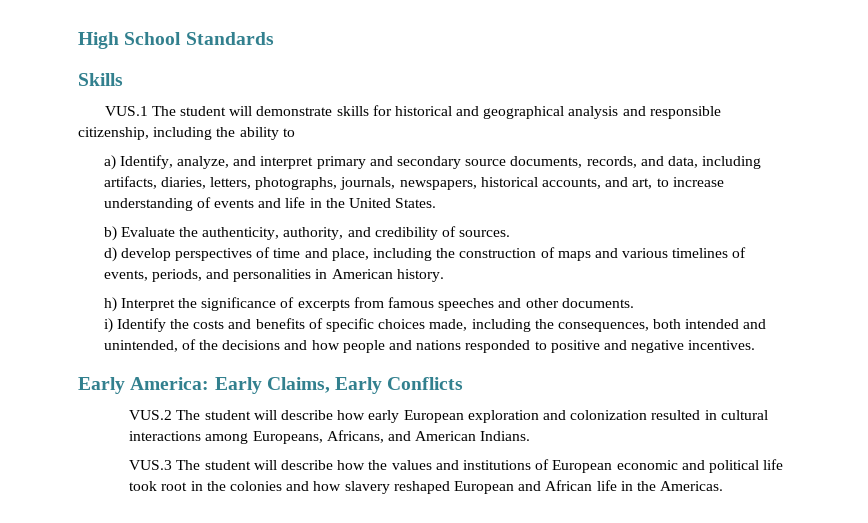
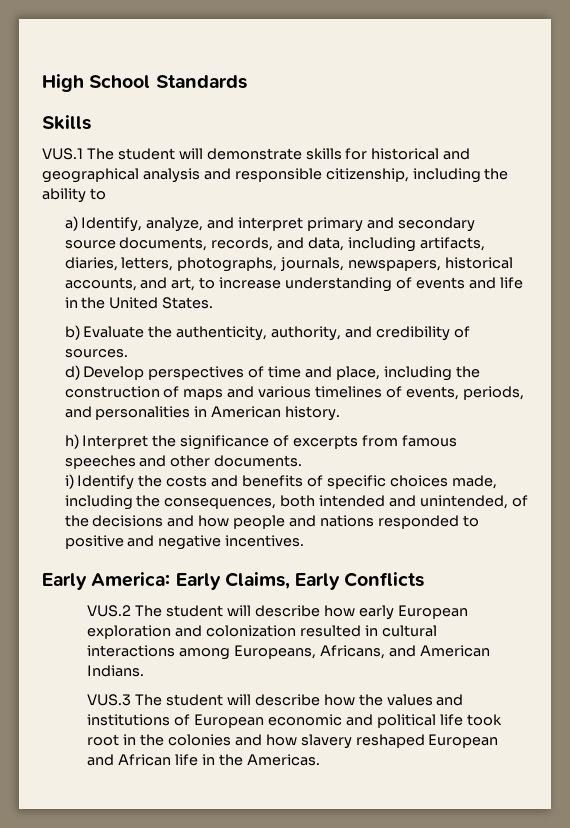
[120,248,171,261] develop -> [83,366,145,380] Develop

